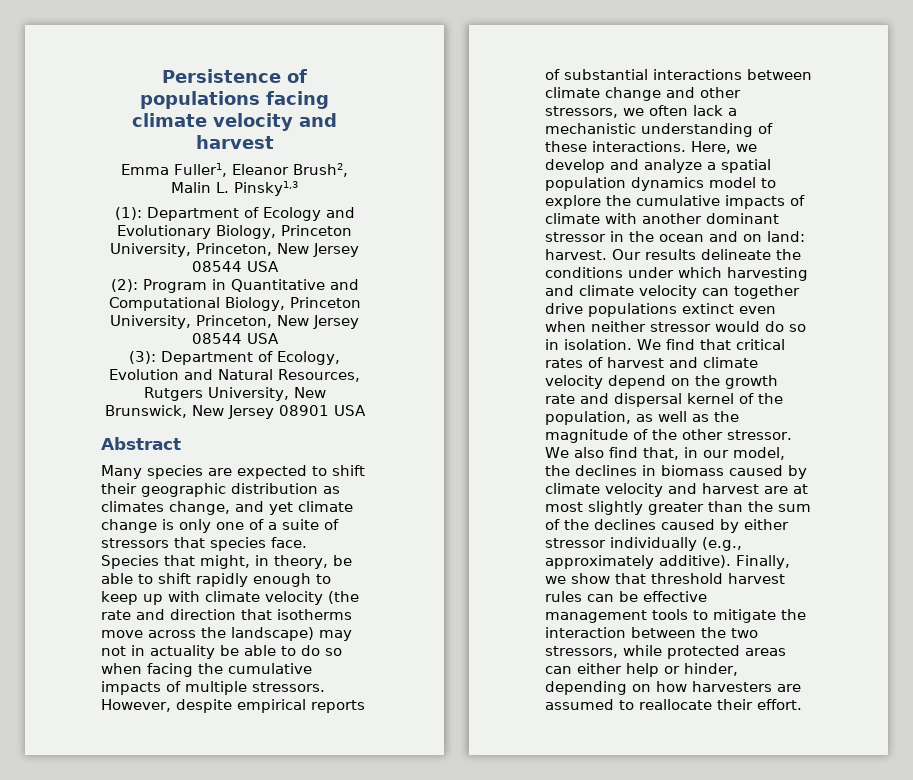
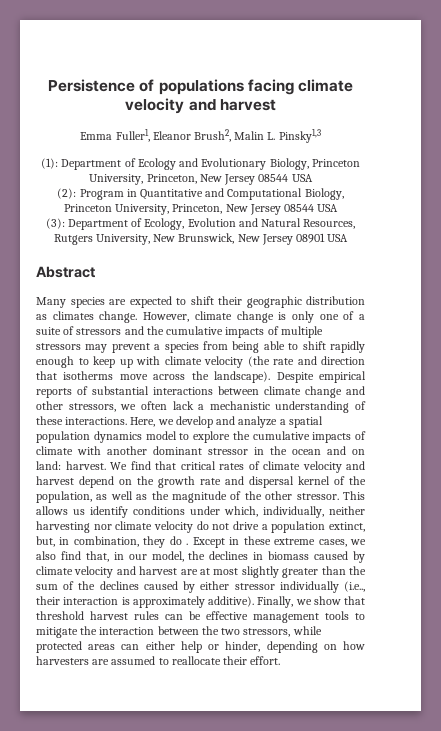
[169,501,293,515] change, and yet -> [99,311,190,323] change. However,
[174,537,307,551] [101,555,352,569] that species face. Species that might, in theory, be -> [124,326,323,338] [36,341,260,353] and the cumulative impacts of multiple stressors may prevent a species from being
[231,627,352,641] [101,645,342,659] [101,663,312,677] [101,681,325,695] [101,699,232,713] landscape) may not in actuality be able to do so when facing the cumulative impacts of multiple stressors. However, despite -> [214,371,314,383] landscape). Despite
[612,249,801,260] [545,267,808,281] [545,285,800,299] [545,303,776,317] [545,321,806,332] [545,339,632,350] Our results delineate the conditions under which harvesting and climate velocity can together drive populations extinct even when neither stressor would do so in isolation. -> (106, 465) none
[607,357,758,368] [545,375,603,389] harvest and climate velocity -> [263,461,365,473] [36,476,74,485] climate velocity and harvest
[545,447,569,458] We -> [342,491,365,500] [36,506,365,518] [36,521,365,533] [36,536,367,548] This allows us identify conditions under which, individually, neither harvesting nor climate velocity do not drive a population extinct, but, in combination, they do . Except in these extreme cases, we
[702,537,742,551] (e.g., -> [344,581,365,592] [36,596,130,605] (i.e.., their interaction is

